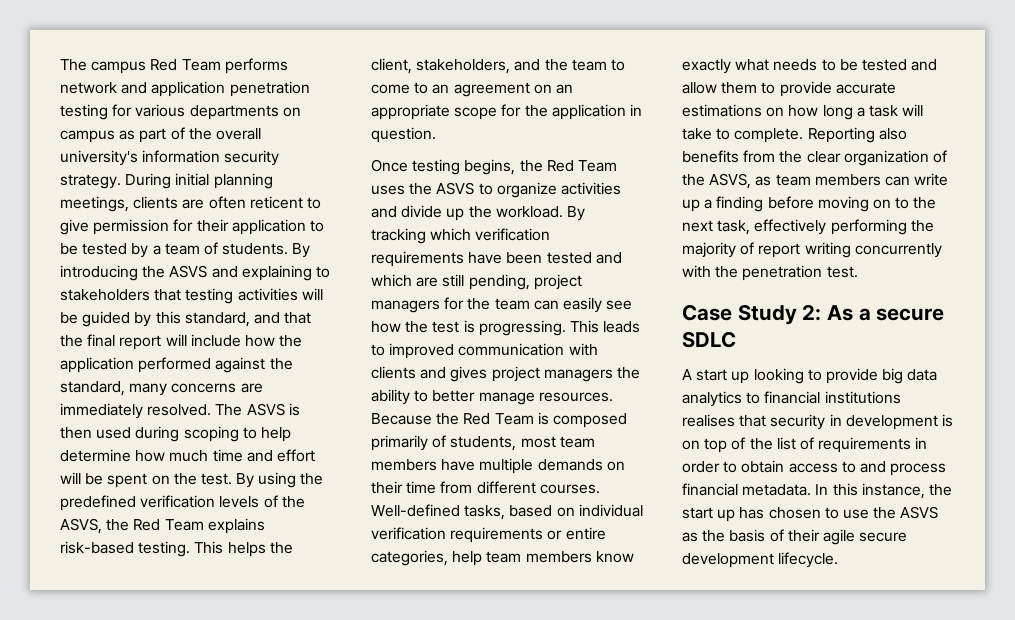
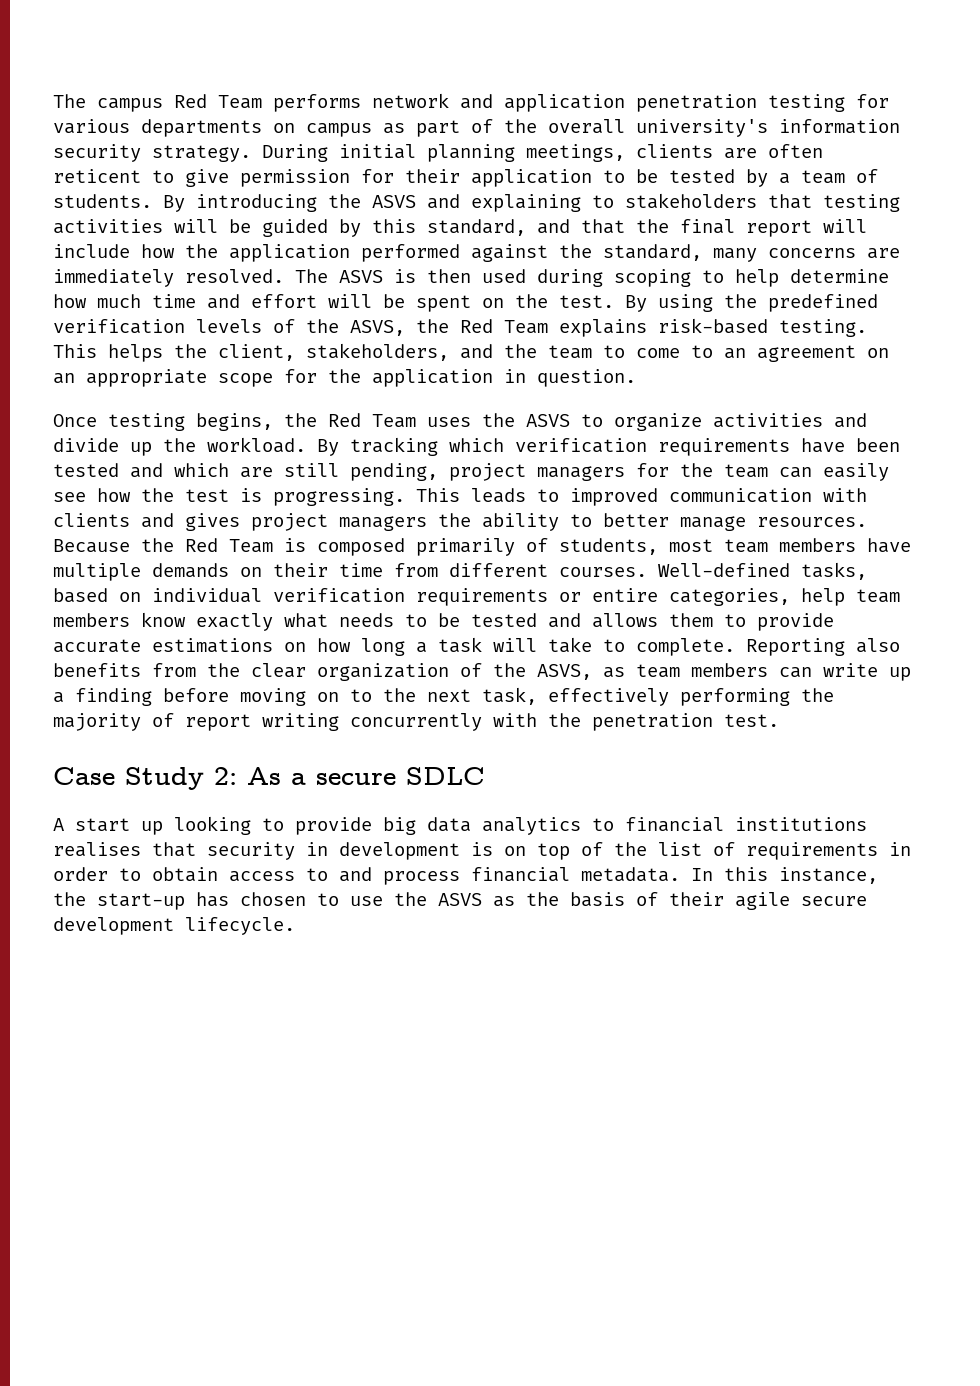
[682,82,717,94] allow -> [592,613,658,628] allows
[682,507,736,522] start up -> [97,893,185,910] start-up

